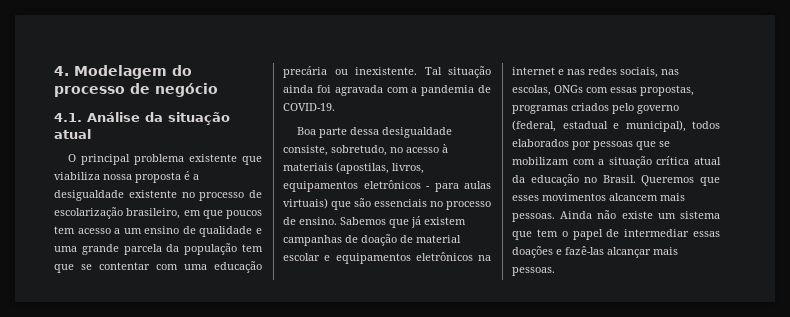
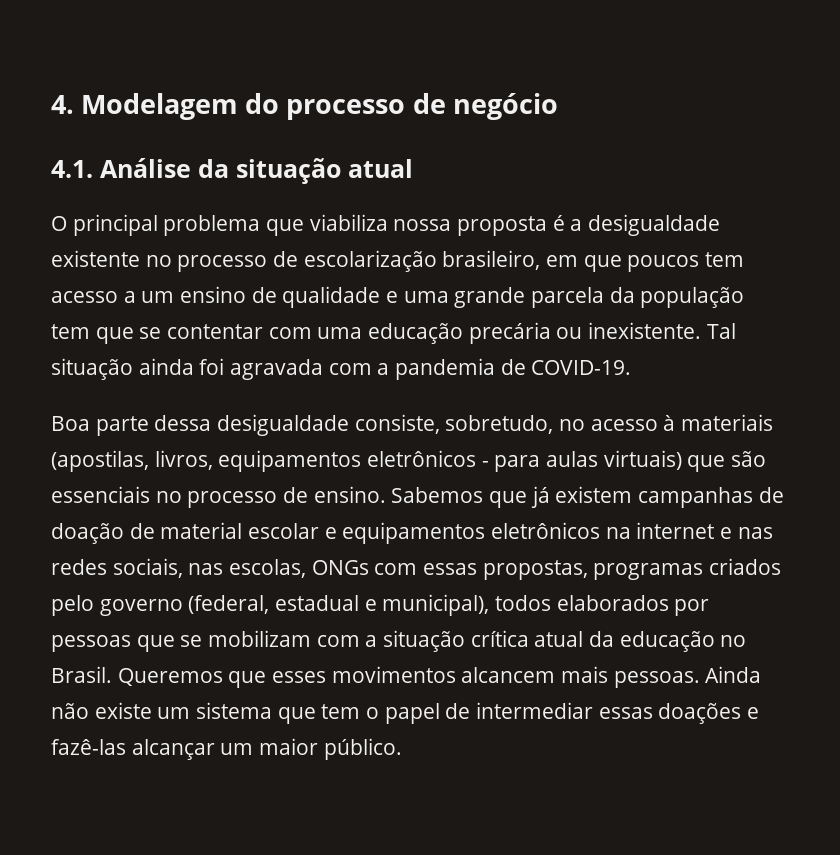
[189,154,238,162] existente -> (261, 225) none
[653,247,678,255] [512,267,555,276] mais pessoas. -> [220,738,402,760] um maior público.

